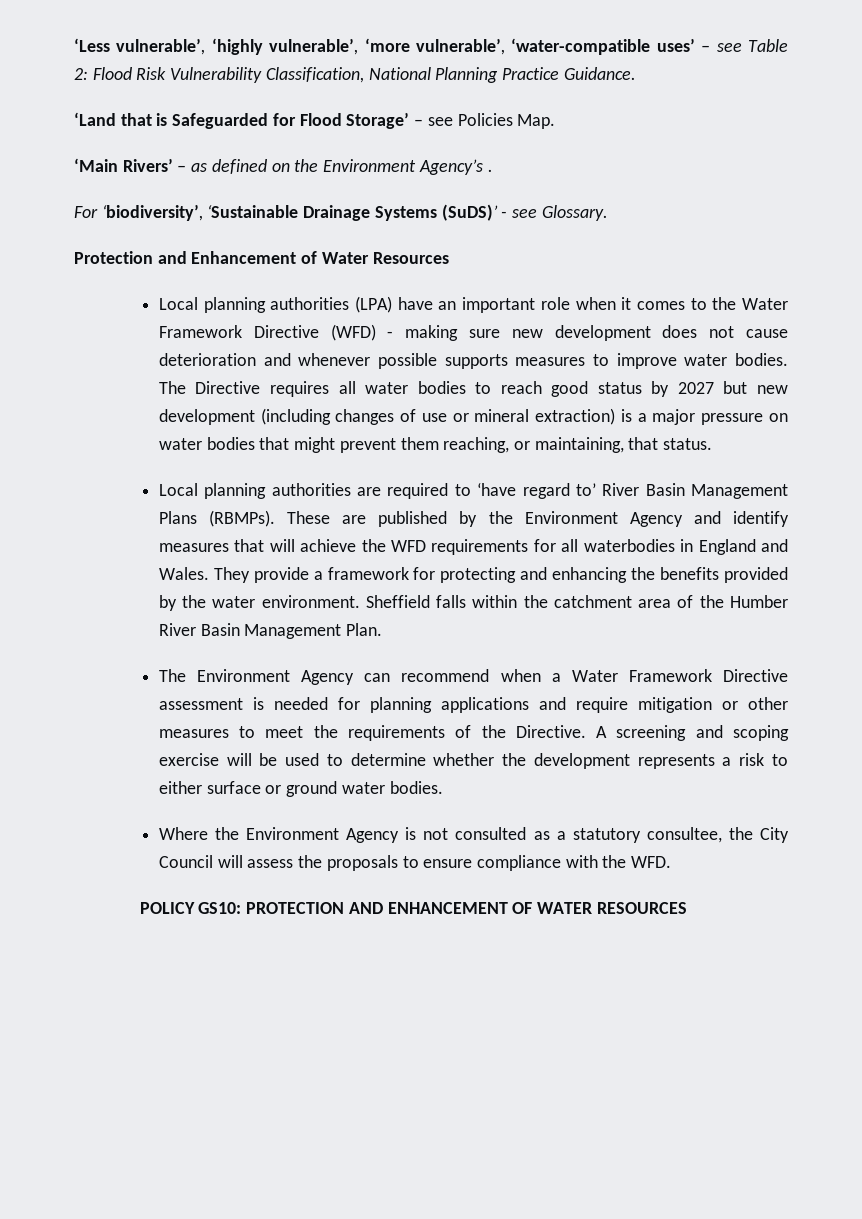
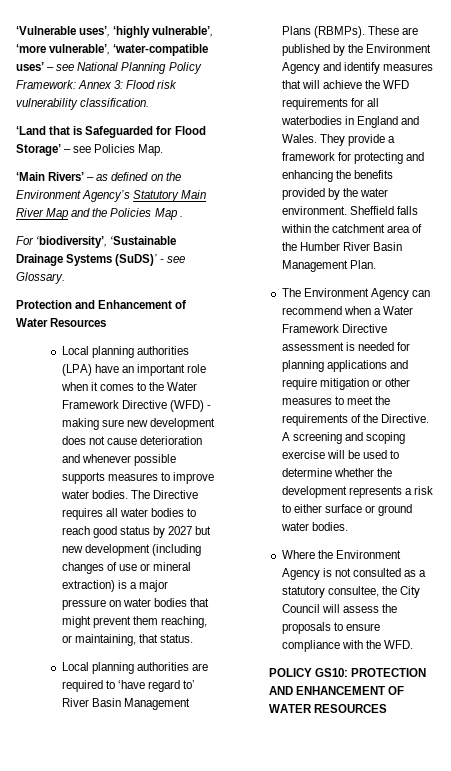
[74,38,206,55] ‘Less vulnerable’, -> [16,26,111,37] ‘Vulnerable uses’,
[747,39,788,52] [74,67,636,83] Table 2: Flood Risk Vulnerability Classification, National Planning Practice Guidance. -> [77,62,202,74] [16,80,178,89] [16,98,150,110] National Planning Policy Framework: Annex 3: Flood risk vulnerability classification.
(483, 167) none -> [133,190,207,202] [16,208,178,220] Statutory Main River Map and the Policies Map

